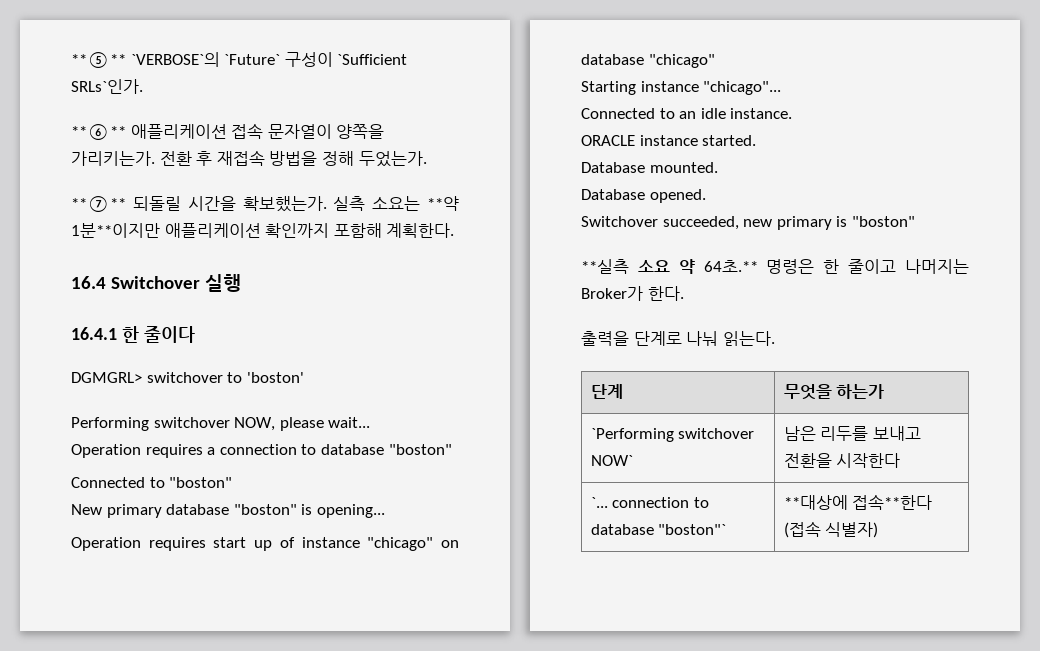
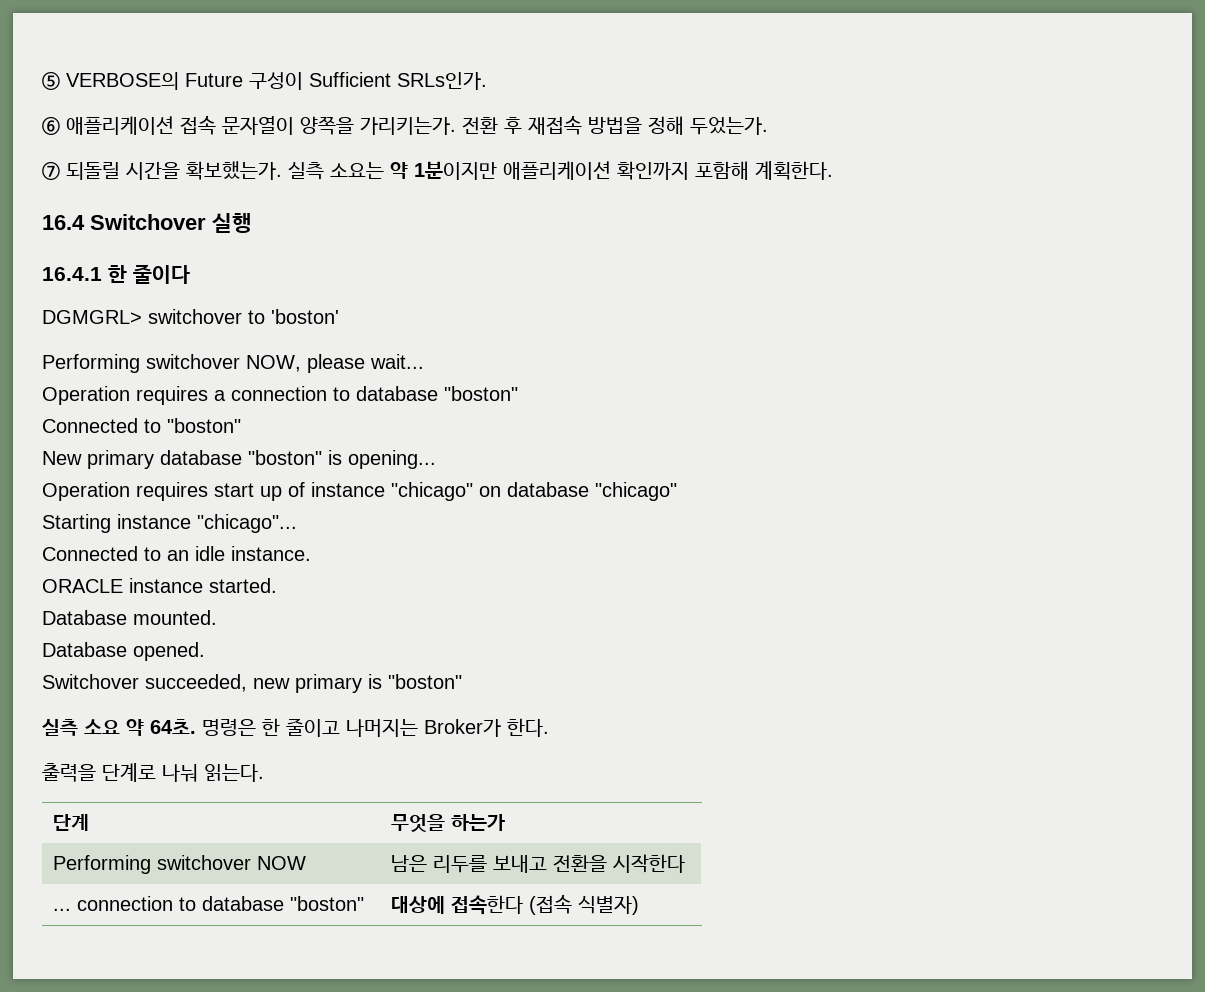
[71,52,408,68] [71,79,143,94] [71,124,126,140] **⑤** `VERBOSE`의 `Future` 구성이 `Sufficient SRLs`인가. // **⑥** -> [42,71,487,91] [42,116,60,136] ⑤ VERBOSE의 Future 구성이 Sufficient SRLs인가. // ⑥
[71,196,126,212] **⑦** -> [42,161,60,181] ⑦
[426,196,459,211] [71,223,160,238] **약 1분**이지만 -> [390,161,497,180] 약 1분이지만
[581,259,629,274] **실측 -> [42,719,78,736] 실측
[703,260,758,272] 64초.** -> [150,719,196,734] 64초.
[590,428,755,442] [590,455,633,466] `Performing switchover NOW` -> [53,855,307,874] Performing switchover NOW
[590,497,709,508] [590,524,727,535] [783,494,933,510] `... connection to database "boston"` | **대상에 접속**한다 -> [53,896,365,911] [391,895,524,915] ... connection to database "boston" | 대상에 접속한다

